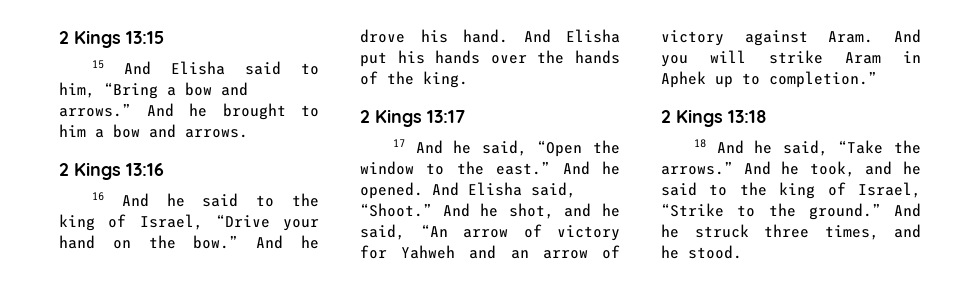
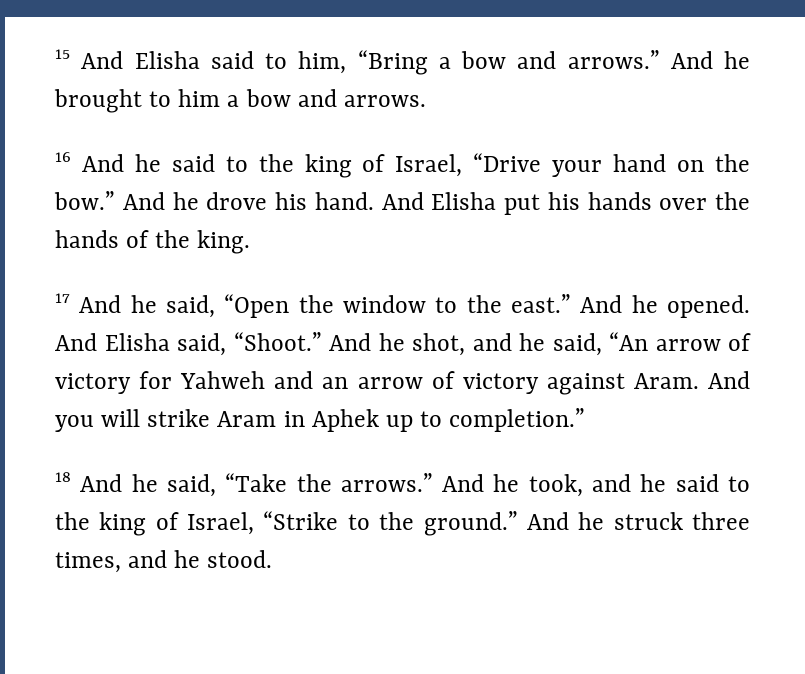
[59,30,164,48] 2 Kings 13:15 // -> (55, 54) none
[59,162,164,180] // 2 Kings 13:16 -> (426, 101) none
[360,109,465,127] // 2 Kings 13:17 -> (251, 242) none
[661,109,767,127] // 2 Kings 13:18 -> (586, 420) none

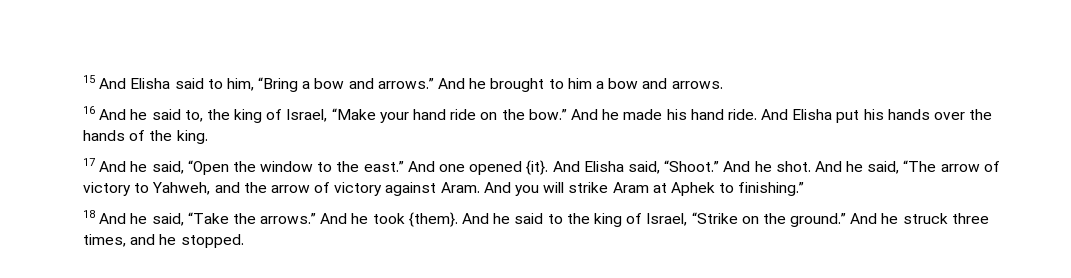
[225,153,542,178] to the king of Israel, “Drive -> [184,108,376,123] to, the king of Israel, “Make
(667, 163) none -> [450,109,477,120] ride
[206,192,374,210] drove his hand. -> [623,109,757,120] made his hand ride.
[631,295,751,318] he opened. -> [439,160,549,175] one opened {it}.
[412,332,751,356] [55,371,349,394] shot, and he said, “An arrow of victory for Yahweh and an -> [775,160,1000,174] [83,182,267,196] shot. And he said, “The arrow of victory to Yahweh, and the
[283,408,586,432] in Aphek up to completion.” -> [652,182,805,196] at Aphek to finishing.”
[528,474,632,497] took, and -> [372,212,490,227] took {them}. And
[347,514,370,530] to -> [741,216,759,224] on
[207,550,273,568] stood. -> [180,234,244,248] stopped.

